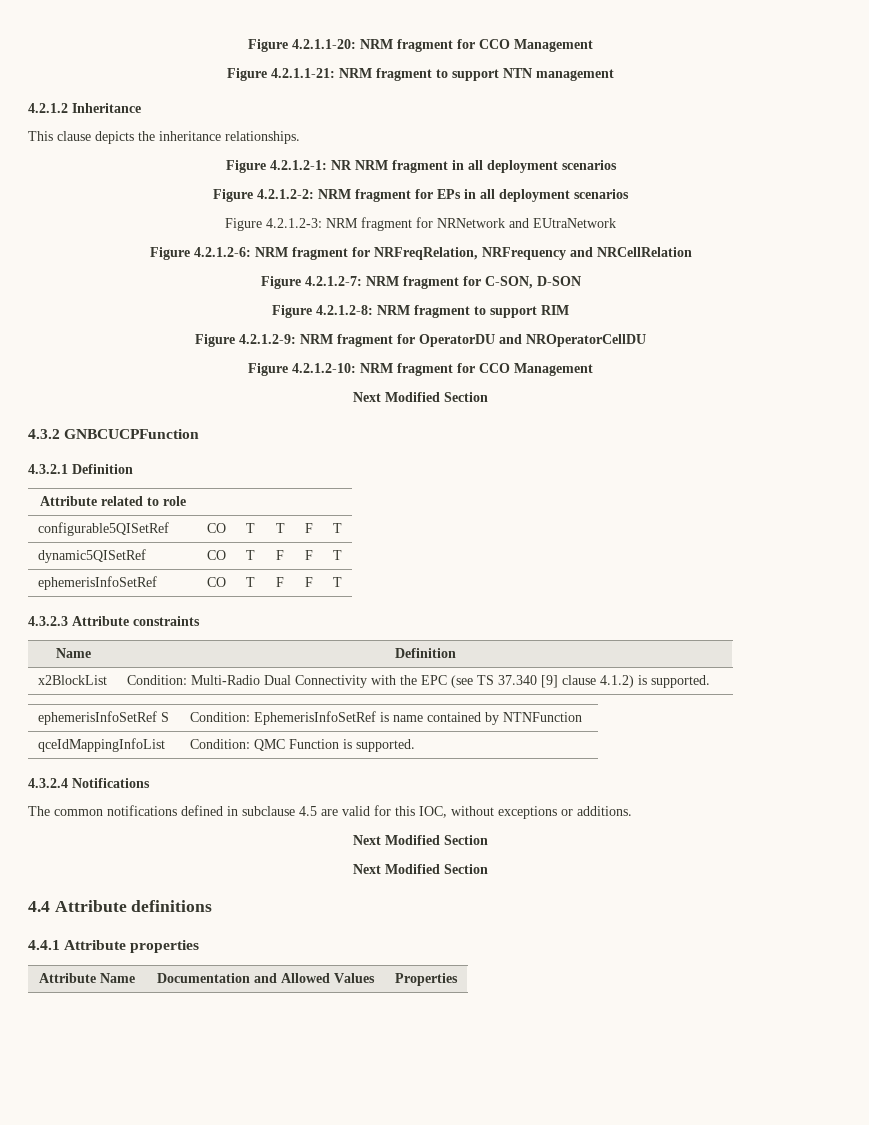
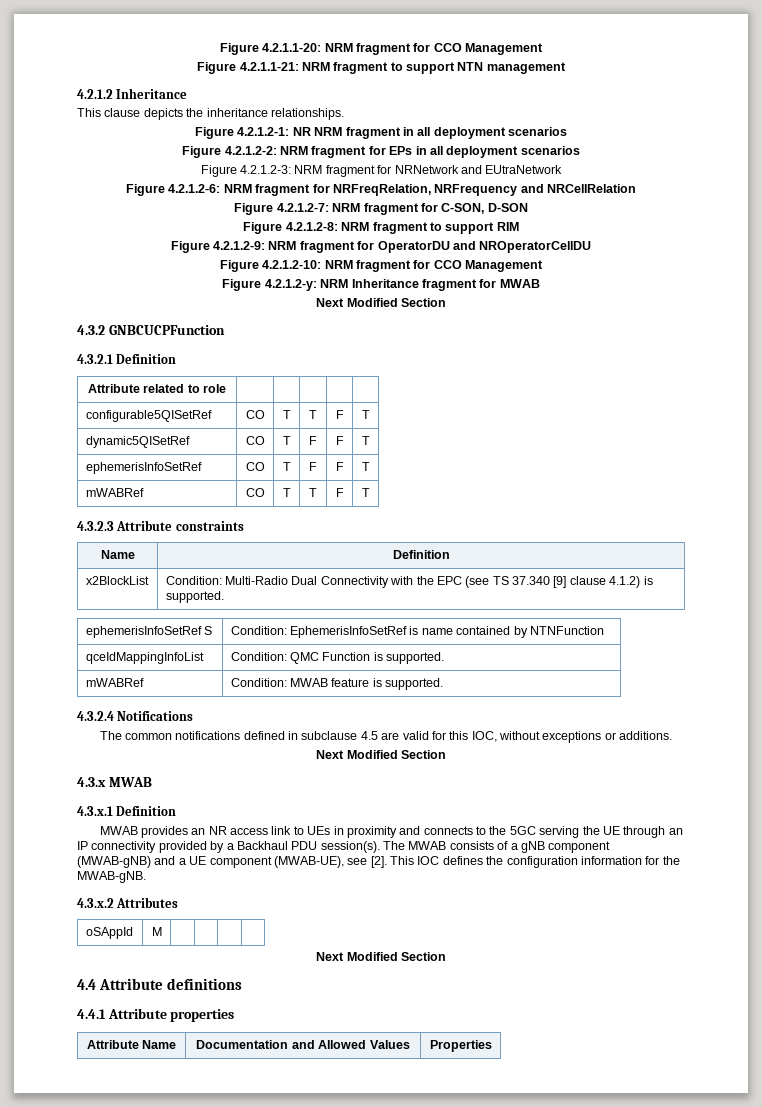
(593, 369) none -> [222,279,540,291] // Figure 4.2.1.2-y: NRM Inheritance fragment for MWAB
(342, 582) none -> [85,488,144,497] [245,488,265,497] [282,488,291,497] [309,488,317,497] [335,488,344,497] [361,488,370,497] // mWABRef | CO | T | T | F | T
(415, 745) none -> [85,678,144,687] [230,678,444,690] // mWABRef | Condition: MWAB feature is supported.
(488, 840) none -> [77,777,152,787] [77,806,177,816] [99,826,683,838] [77,841,611,853] [77,856,680,868] [77,871,146,883] [77,897,179,908] [85,927,133,939] [151,927,162,936] // 4.3.x MWAB // 4.3.x.1 Definition // MWAB provides an NR access link to UEs in proximity and connects to the 5GC serving the UE through an IP connectivity provided by a Backhaul PDU session(s). The MWAB consists of a gNB component (MWAB-gNB) and a UE component (MWAB-UE), see [2]. This IOC defines the configuration information for the MWAB-gNB. // 4.3.x.2 Attributes // oSAppId | M | | | |

